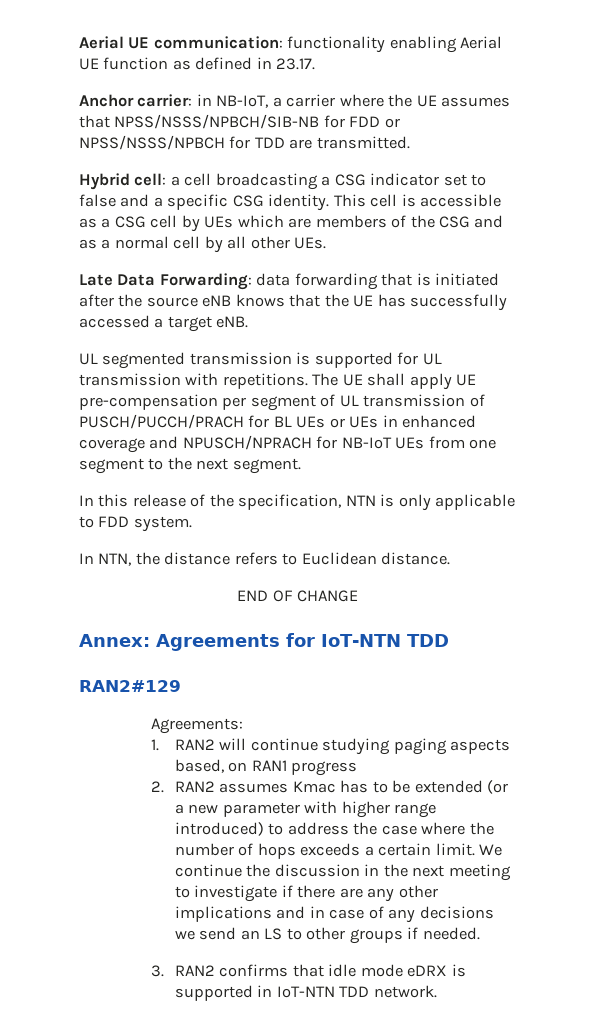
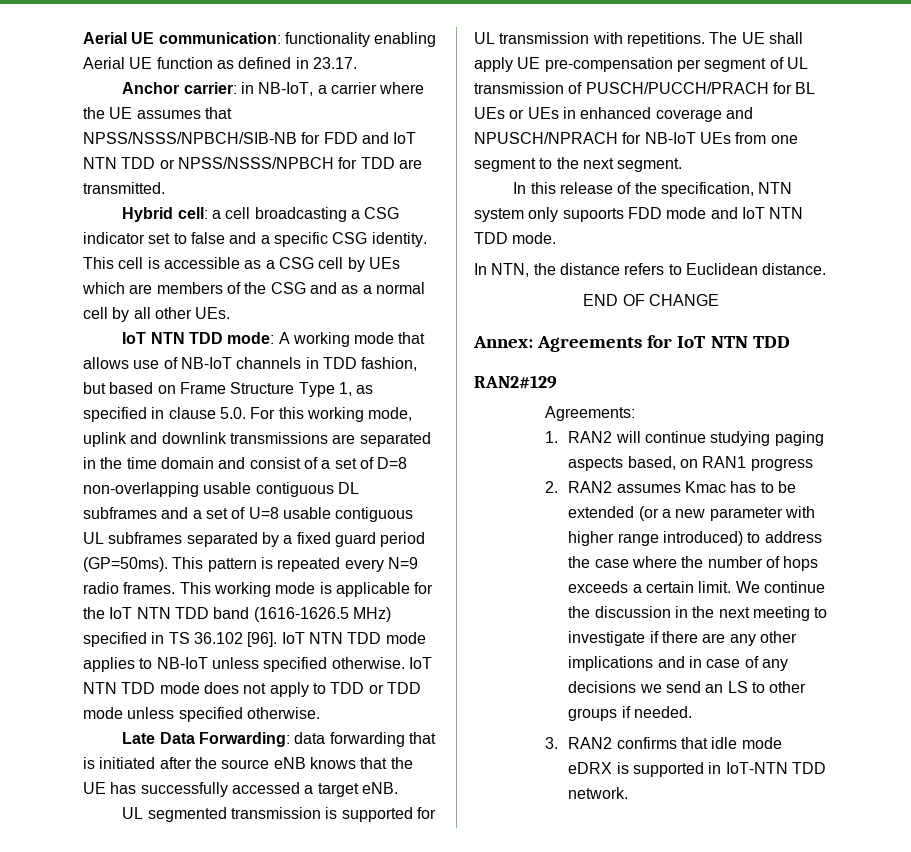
(381, 121) none -> [361,132,417,144] [83,157,156,169] and IoT NTN TDD
(327, 243) none -> [122,332,426,347] [83,357,418,371] [83,382,374,397] [83,407,413,422] [83,432,431,447] [83,457,408,469] [83,482,359,497] [83,507,414,522] [83,532,426,547] [83,557,418,572] [83,582,434,597] [83,607,391,622] [83,632,426,647] [83,657,432,672] [83,682,421,697] [83,707,320,722] // IoT NTN TDD mode: A working mode that allows use of NB-IoT channels in TDD fashion, but based on Frame Structure Type 1, as specified in clause 5.0. For this working mode, uplink and downlink transmissions are separated in the time domain and consist of a set of D=8 non-overlapping usable contiguous DL subframes and a set of U=8 usable contiguous UL subframes separated by a fixed guard period (GP=50ms). This pattern is repeated every N=9 radio frames. This working mode is applicable for the IoT NTN TDD band (1616-1626.5 MHz) specified in TS 36.102 [96]. IoT NTN TDD mode applies to NB-IoT unless specified otherwise. IoT NTN TDD mode does not apply to TDD or TDD mode unless specified otherwise.
[380,494,516,511] [79,516,192,532] is only applicable to FDD system. -> [474,207,804,222] [474,232,557,244] system only supoorts FDD mode and IoT NTN TDD mode.
[321,634,401,647] IoT-NTN -> [677,336,748,348] IoT NTN

